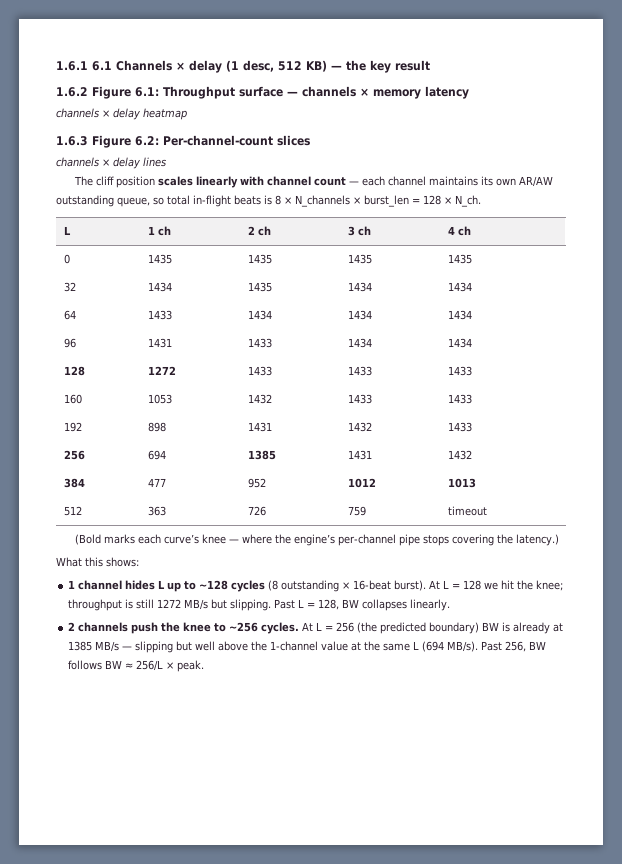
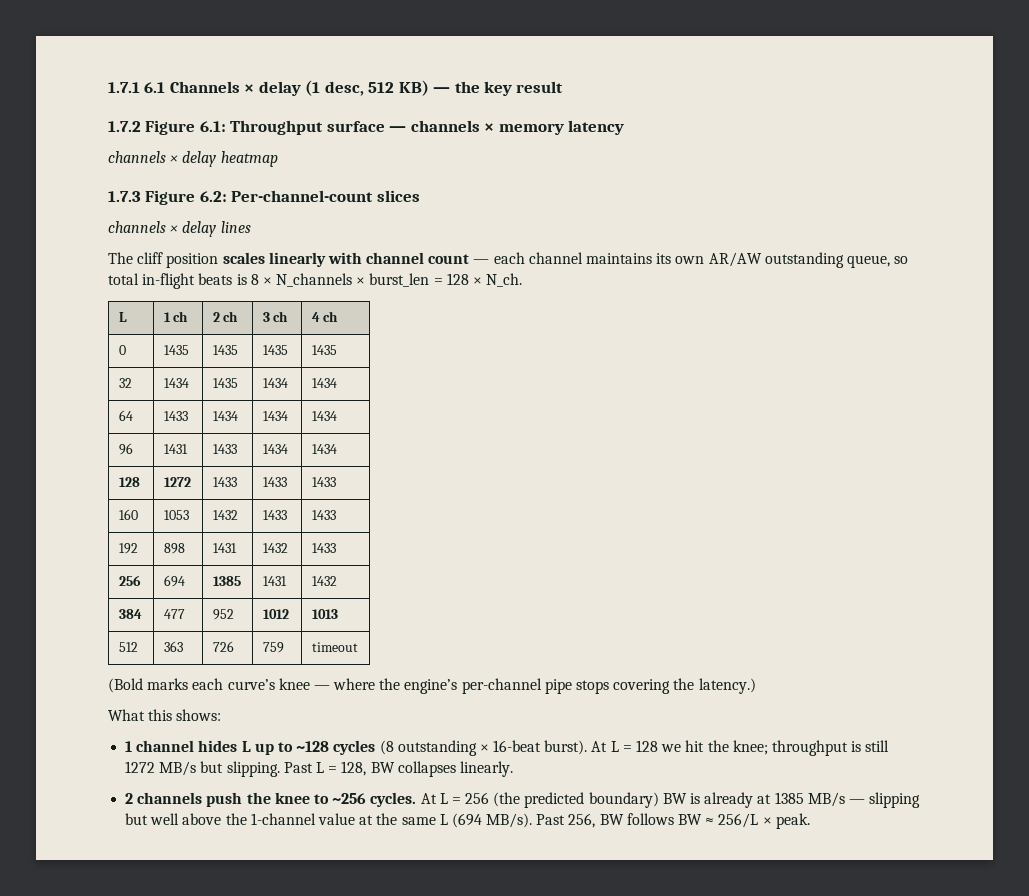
[56,61,88,71] 1.6.1 -> [108,82,140,93] 1.7.1
[56,87,88,97] 1.6.2 -> [108,121,141,132] 1.7.2
[56,136,88,146] 1.6.3 -> [108,191,141,202] 1.7.3

